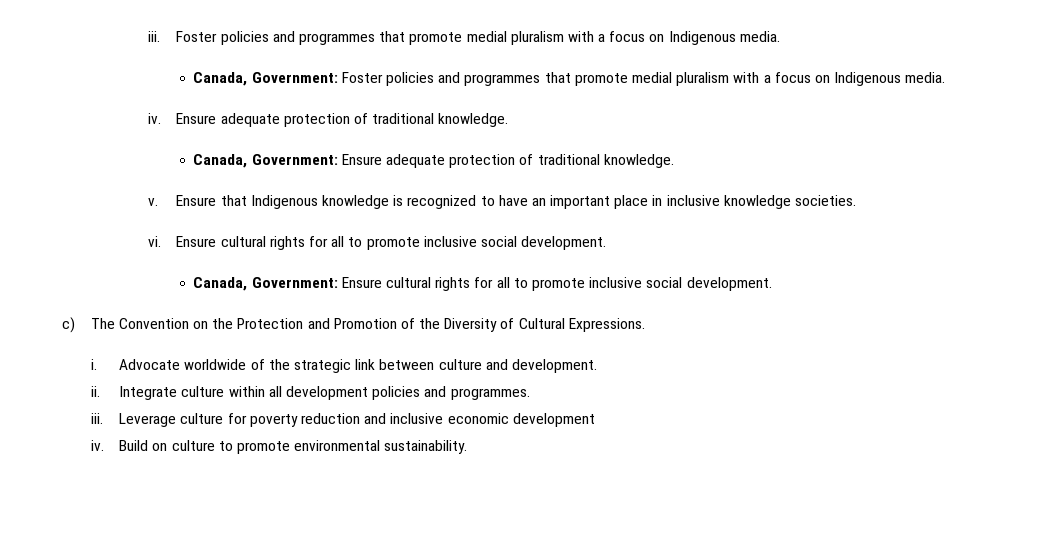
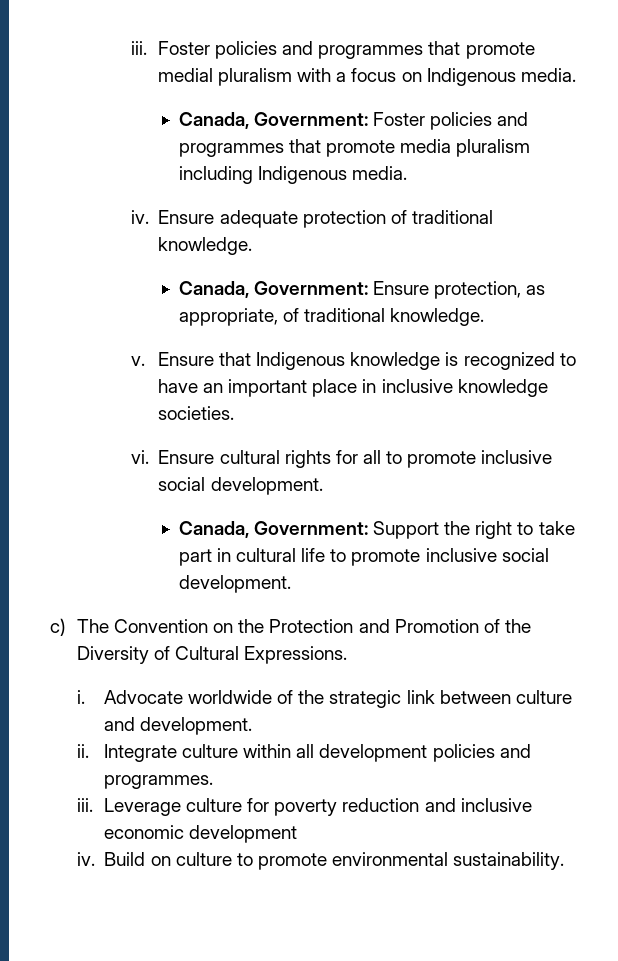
[631,72,830,86] medial pluralism with a focus on -> [400,139,531,157] [178,166,253,184] media pluralism including
[386,154,516,168] adequate protection -> [434,281,546,299] [178,308,278,326] protection, as appropriate,
[341,277,510,291] Ensure cultural rights for all -> [373,521,575,539] [178,548,326,566] Support the right to take part in cultural life

